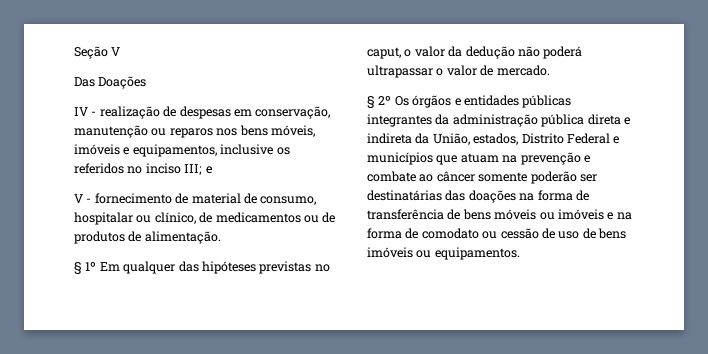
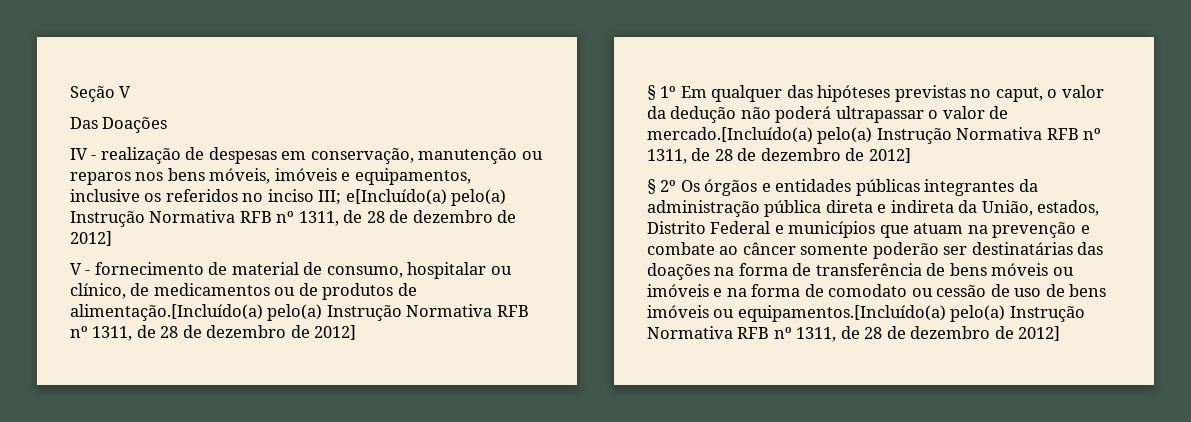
[205,166,212,174] e -> [345,189,507,206] [70,210,517,227] [70,231,112,246] e[Incluído(a) pelo(a) Instrução Normativa RFB nº 1311, de 28 de dezembro de 2012]
[144,231,221,244] alimentação. -> [70,304,529,321] [70,325,357,341] alimentação.[Incluído(a) pelo(a) Instrução Normativa RFB nº 1311, de 28 de dezembro de 2012]
[496,65,550,76] mercado. -> [647,127,1102,144] [647,148,911,164] mercado.[Incluído(a) pelo(a) Instrução Normativa RFB nº 1311, de 28 de dezembro de 2012]
[434,247,520,260] equipamentos. -> [737,305,1085,322] [647,326,1061,342] equipamentos.[Incluído(a) pelo(a) Instrução Normativa RFB nº 1311, de 28 de dezembro de 2012]

